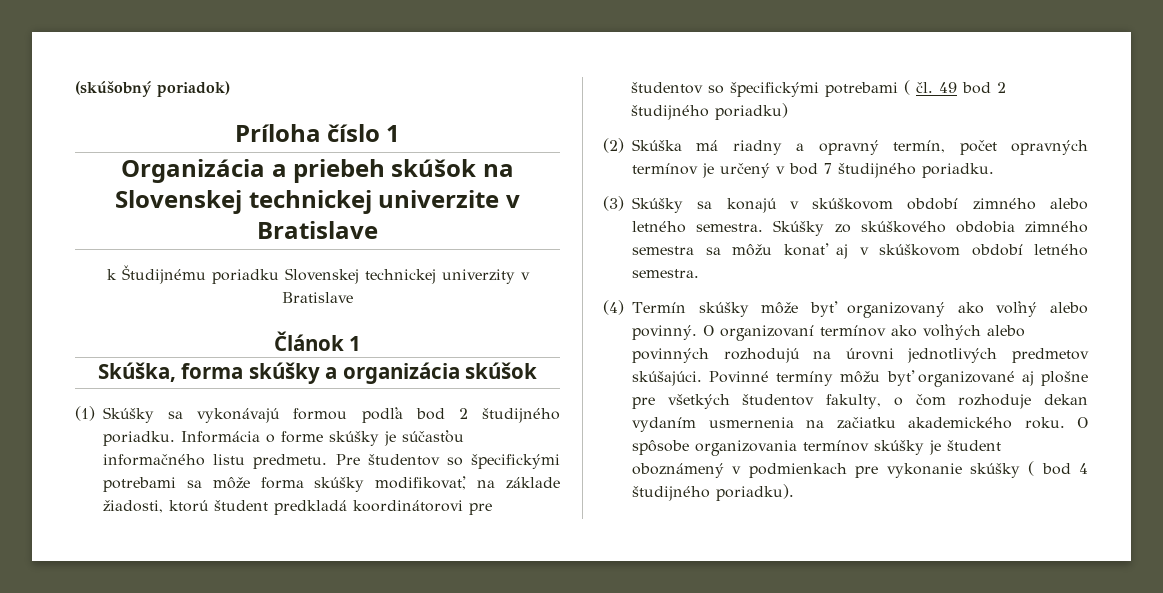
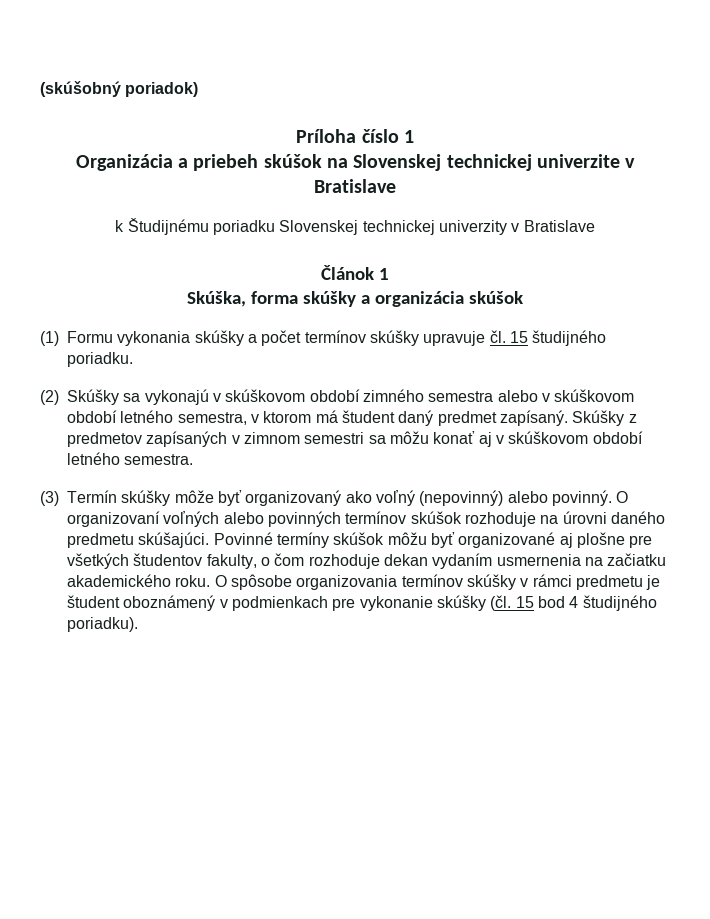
[103,407,561,423] [103,430,464,446] [103,454,560,469] [103,476,560,492] [103,500,492,515] [631,80,1006,97] [631,103,788,120] [603,138,1088,155] [632,163,832,178] Skúšky sa vykonávajú formou podľa bod 2 študijného poriadku. Informácia o forme skúšky je súčasťou informačného listu predmetu. Pre študentov so špecifickými potrebami sa môže forma skúšky modifikovať, na základe žiadosti, ktorú študent predkladá koordinátorovi pre študentov so špecifickými potrebami ( čl. 49 bod 2 študijného poriadku) // (2) Skúška má riadny a opravný termín, počet opravných termínov je určený v bod 7 -> [67,330,528,346] Formu vykonania skúšky a počet termínov skúšky upravuje čl. 15
[603,196,777,213] (3) Skúšky sa konajú -> [40,389,209,405] (2) Skúšky sa vykonajú
[1050,198,1088,210] [632,220,1088,236] [632,246,694,255] alebo letného semestra. Skúšky zo skúškového obdobia zimného semestra -> [428,389,635,402] [67,410,637,426] [67,431,365,447] semestra alebo v skúškovom období letného semestra, v ktorom má študent daný predmet zapísaný. Skúšky z predmetov zapísaných v zimnom semestri
[603,300,624,315] (4) -> [40,491,59,506] (3)
(1038, 309) none -> [419,490,504,506] (nepovinný)
[820,325,917,337] termínov ako -> (160, 519) none
[723,348,1089,363] rozhodujú na úrovni jednotlivých predmetov -> [345,511,665,527] [67,533,134,548] termínov skúšok rozhoduje na úrovni daného predmetu
(834, 378) none -> [333,532,385,545] skúšok
(924, 447) none -> [520,574,643,590] v rámci predmetu
[1028,461,1035,476] ( -> [490,595,534,611] (čl. 15

